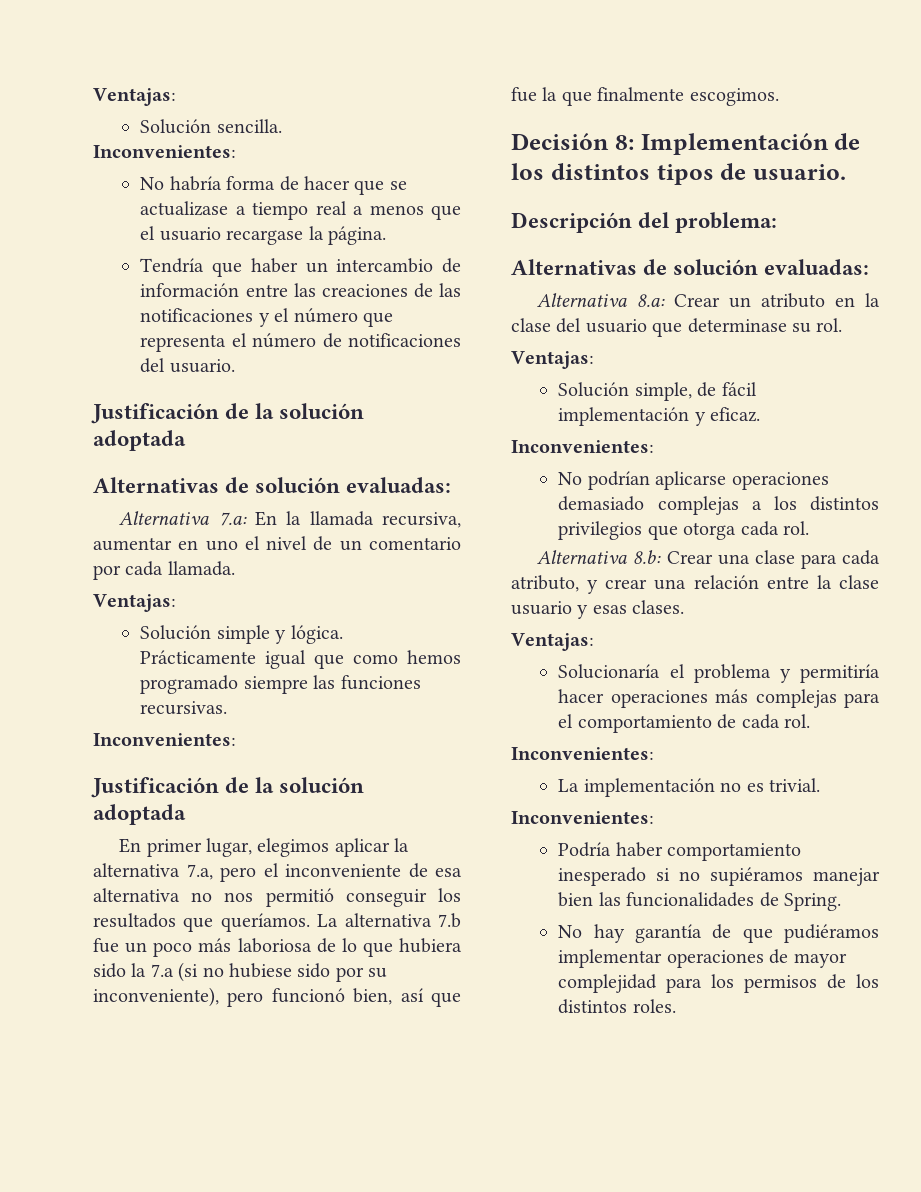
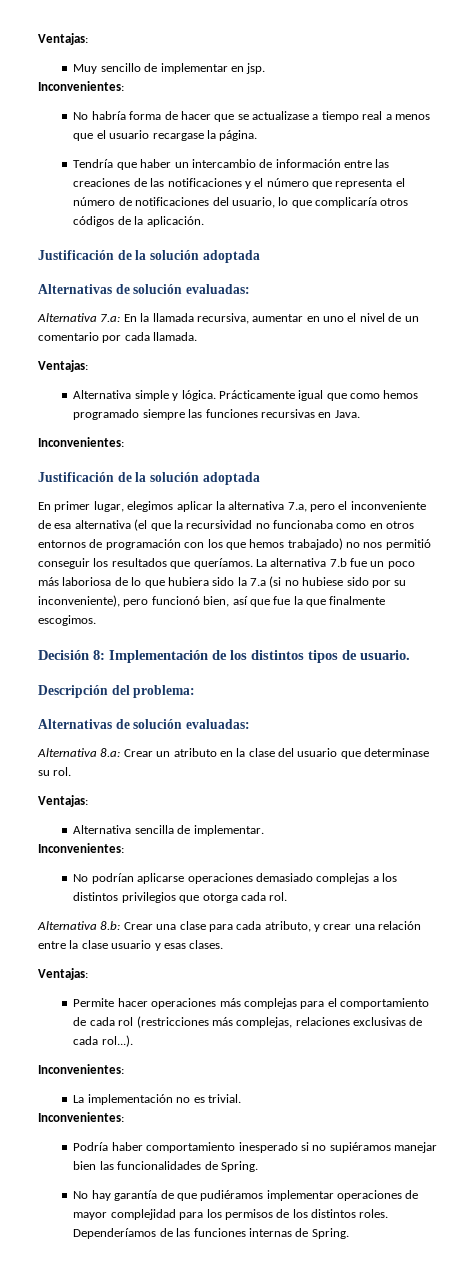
[93,88,176,106] [140,119,282,134] Ventajas: // Solución sencilla. -> [38,33,88,45] [73,63,266,74] Ventajas: // Muy sencillo de implementar en jsp.
[169,359,235,373] usuario. -> [231,197,409,208] [73,216,204,227] usuario, lo que complicaría otros códigos de la aplicación.
[140,625,212,640] Solución -> [73,390,132,399] Alternativa
[140,701,228,715] recursivas. -> [260,409,360,418] recursivas en Java.
(180, 895) none -> [134,519,415,531] [38,538,343,550] (el que la recursividad no funcionaba como en otros entornos de programación con los que hemos trabajado)
[558,382,757,401] [558,407,761,426] Solución simple, de fácil implementación y eficaz. -> [73,825,264,836] Alternativa sencilla de implementar.
[558,664,880,683] Solucionaría el problema y permitiría -> [73,998,115,1007] Permite
[784,714,811,728] rol. -> [118,1016,423,1028] [73,1035,133,1047] rol (restricciones más complejas, relaciones exclusivas de cada rol...).
(676, 1006) none -> [73,1228,349,1239] Dependeríamos de las funciones internas de Spring.

